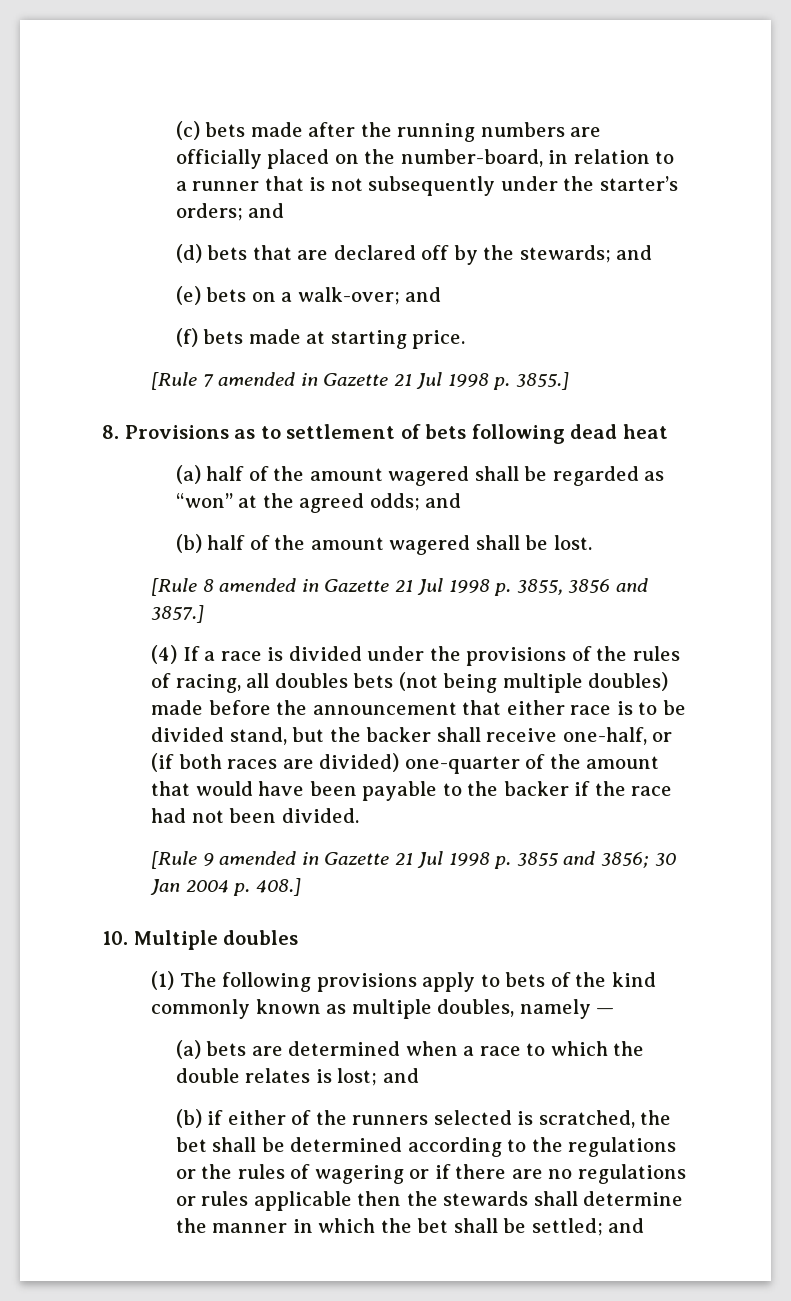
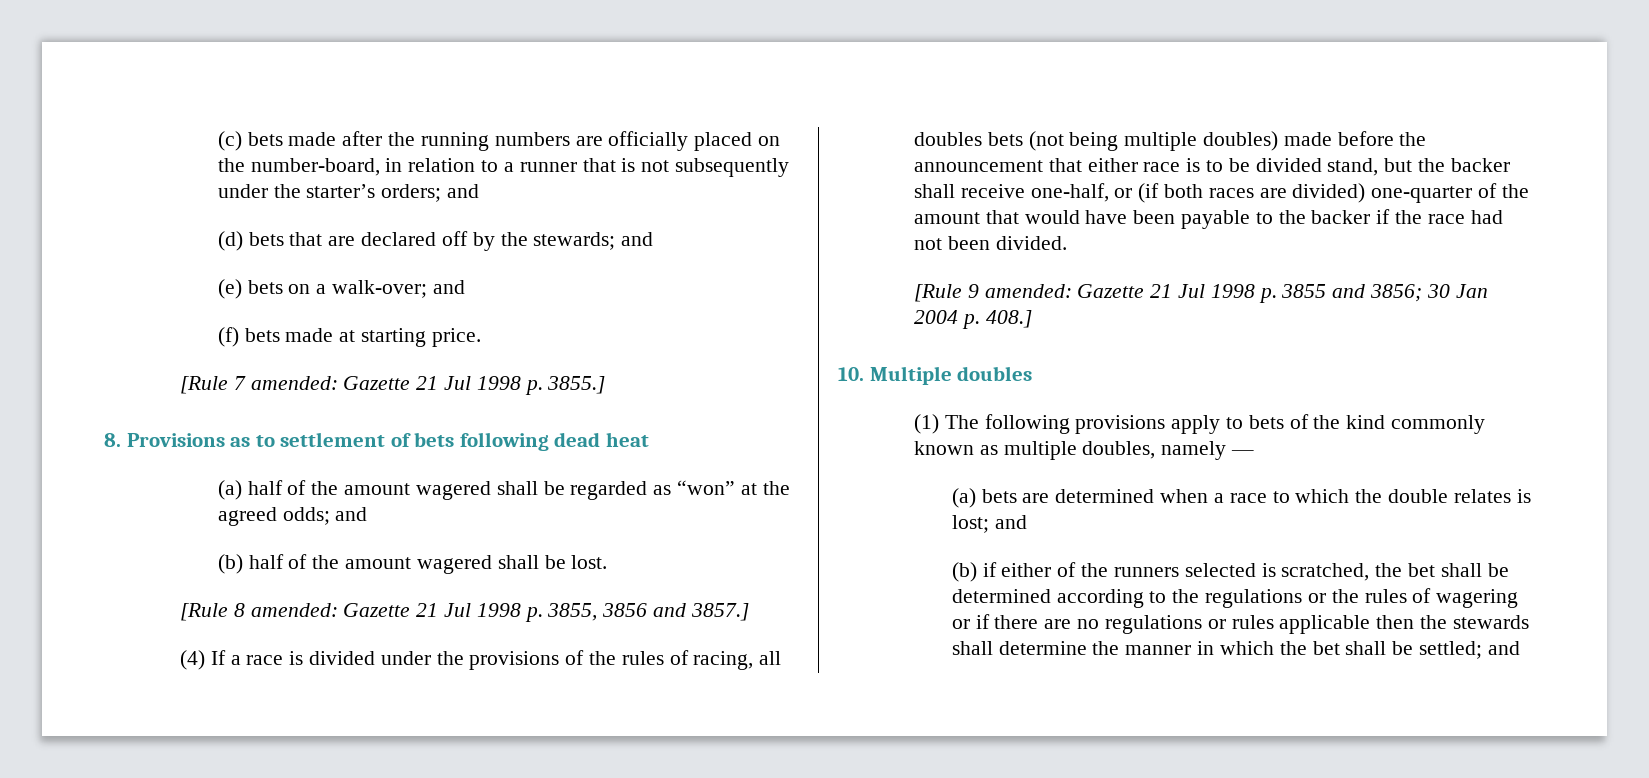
[218,372,318,386] amended in -> [250,376,338,390] amended:
[219,578,319,592] amended in -> [250,603,338,617] amended:
[219,851,319,865] amended in -> [984,284,1072,298] amended:

